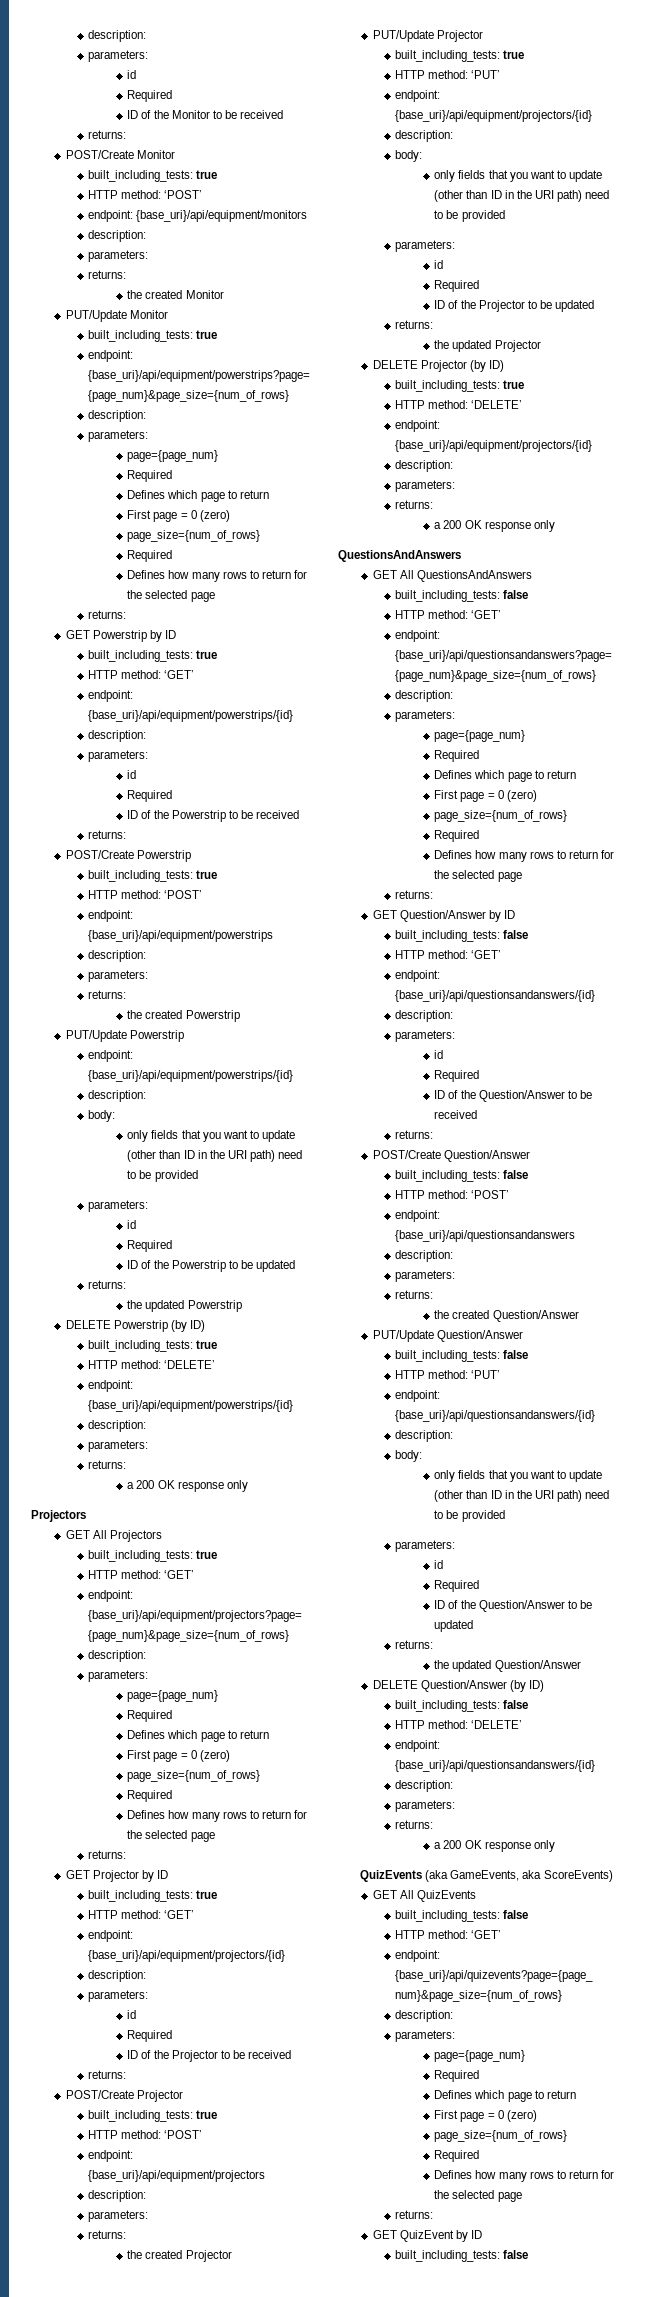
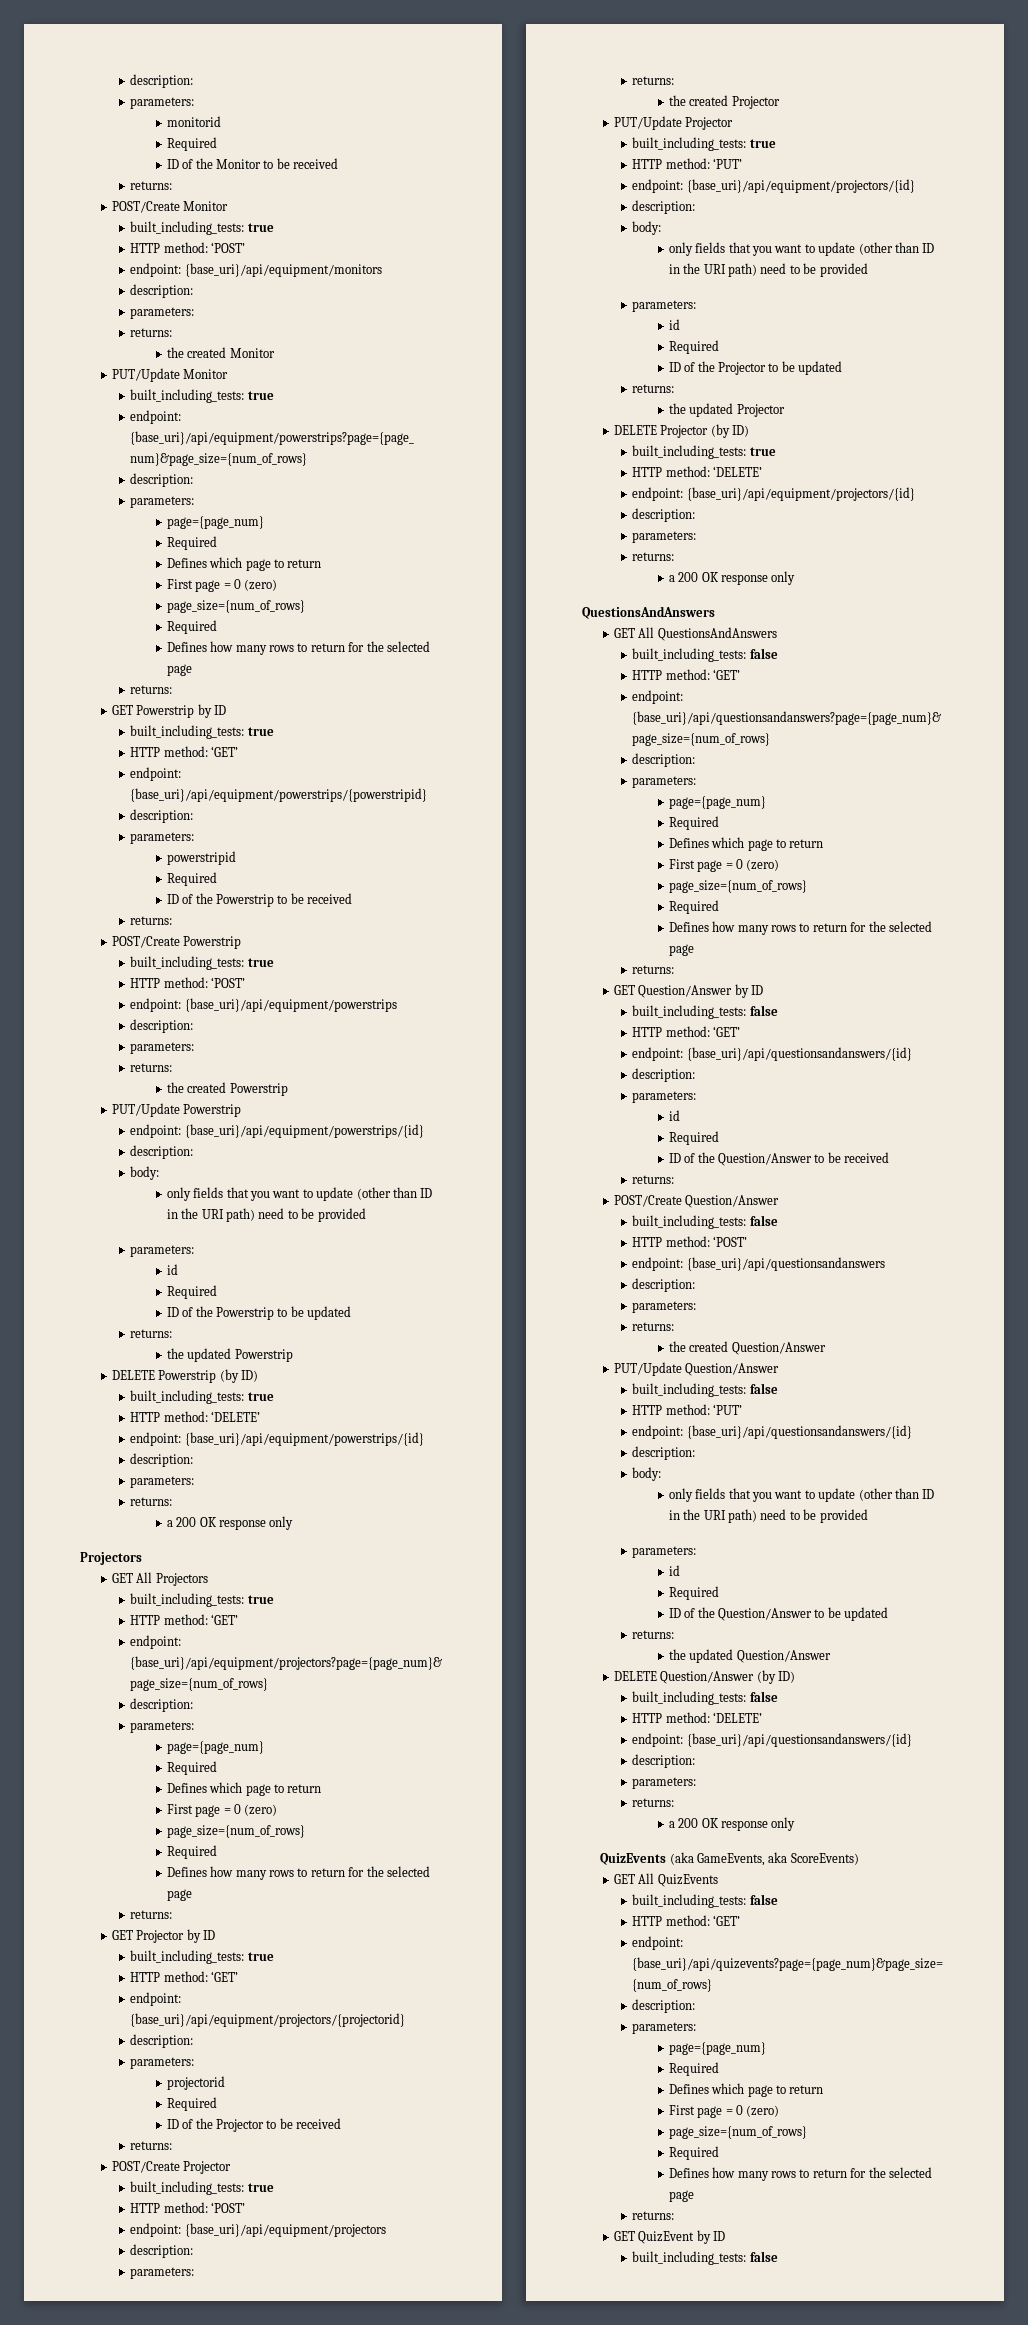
[87,30,146,42] [87,50,148,62] [127,70,137,79] description: // parameters: // id -> [130,74,194,88] [130,97,195,109] [166,116,221,127] description: // parameters: // monitorid
[87,710,293,722] [87,730,146,742] [87,750,148,762] [127,770,137,779] {base_uri}/api/equipment/powerstrips/{id} // description: // parameters: // id -> [130,788,428,802] [130,809,194,823] [130,832,195,844] [166,851,236,865] {base_uri}/api/equipment/powerstrips/{powerstripid} // description: // parameters: // powerstripid
[87,1950,285,1962] [87,1970,146,1982] [87,1990,148,2002] [127,2010,137,2019] {base_uri}/api/equipment/projectors/{id} // description: // parameters: // id -> [130,2013,406,2027] [130,2034,194,2048] [130,2057,195,2069] [166,2076,225,2090] {base_uri}/api/equipment/projectors/{projectorid} // description: // parameters: // projectorid

